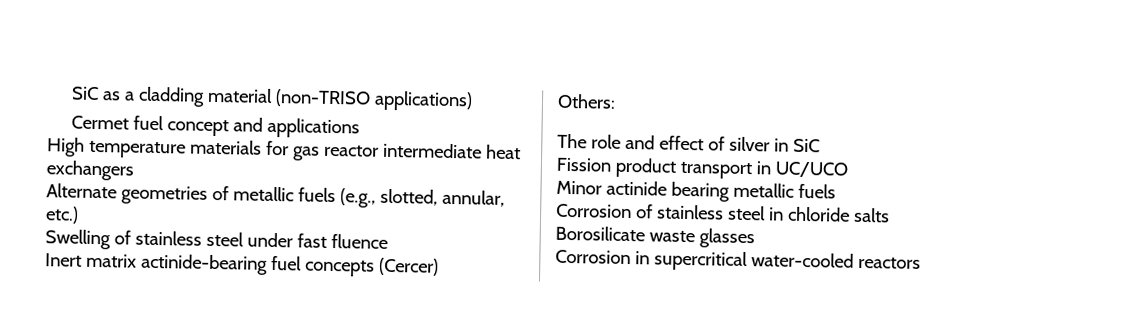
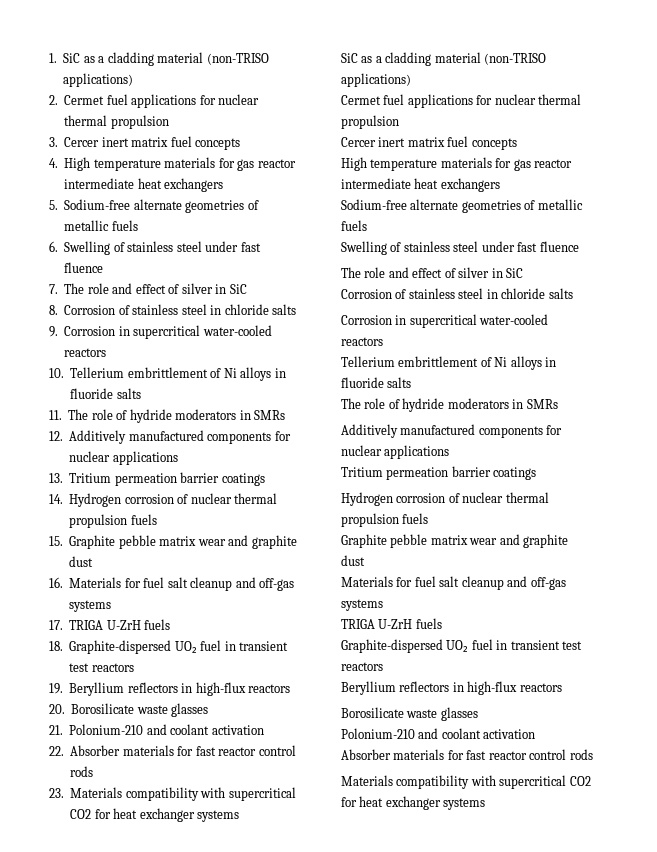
(71, 93) none -> [48,52,269,66] [63,73,134,87] [48,94,260,108] [64,115,169,129] [48,136,241,150] [48,157,296,171] [64,178,224,192] [48,199,259,213] [64,220,138,231] [48,241,261,255] [64,262,104,273] [48,283,247,294] [48,304,297,315] [48,325,272,339] [64,348,107,357] [48,367,286,381] [70,388,141,399] [48,409,286,423] [48,430,291,444] [69,451,178,465] [48,472,265,486] [48,493,278,507] [69,514,157,528] [48,535,297,549] [69,556,94,567] [48,577,295,591] [69,600,112,612] [48,619,171,630] [48,640,289,654] [69,663,134,672] [48,682,291,696] [48,703,209,717] [48,724,264,735] [48,745,296,756] [70,766,94,777] [48,787,296,801] [70,808,240,822] 1. SiC as a cladding material (non-TRISO applications) // 2. Cermet fuel applications for nuclear thermal propulsion // 3. Cercer inert matrix fuel concepts // 4. High temperature materials for gas reactor intermediate heat exchangers // 5. Sodium-free alternate geometries of metallic fuels // 6. Swelling of stainless steel under fast fluence // 7. The role and effect of silver in SiC // 8. Corrosion of stainless steel in chloride salts // 9. Corrosion in supercritical water-cooled reactors // 10. Tellerium embrittlement of Ni alloys in fluoride salts // 11. The role of hydride moderators in SMRs // 12. Additively manufactured components for nuclear applications // 13. Tritium permeation barrier coatings // 14. Hydrogen corrosion of nuclear thermal propulsion fuels // 15. Graphite pebble matrix wear and graphite dust // 16. Materials for fuel salt cleanup and off-gas systems // 17. TRIGA U-ZrH fuels // 18. Graphite-dispersed UO₂ fuel in transient test reactors // 19. Beryllium reflectors in high-flux reactors // 20. Borosilicate waste glasses // 21. Polonium-210 and coolant activation // 22. Absorber materials for fast reactor control rods // 23. Materials compatibility with supercritical CO2 for heat exchanger systems //
[167,117,361,139] [47,137,521,161] [46,160,134,181] [46,183,505,208] [45,206,79,224] [45,229,388,250] [45,253,439,277] [557,93,616,109] [557,133,820,153] [556,157,849,180] [556,180,836,202] [556,203,890,223] [555,225,755,249] [555,249,921,272] concept and applications // High temperature materials for gas reactor intermediate heat exchangers // Alternate geometries of metallic fuels (e.g., slotted, annular, etc.) // Swelling of stainless steel under fast fluence // Inert matrix actinide-bearing fuel concepts (Cercer) // Others: // The role and effect of silver in SiC // Fission product transport in UC/UCO // Minor actinide bearing metallic fuels // Corrosion of stainless steel in chloride salts // Borosilicate waste glasses // Corrosion in supercritical water-cooled reactors -> [407,94,582,108] [340,115,399,129] [340,136,517,150] [340,157,573,171] [340,178,500,192] [340,199,583,213] [340,220,367,231] [340,241,579,255] [340,267,524,278] [340,288,573,299] [340,314,549,328] [340,337,383,346] [340,356,557,370] [340,377,412,388] [340,398,558,412] [340,424,563,438] [340,445,450,459] [340,466,537,480] [340,492,549,506] [340,513,429,527] [340,534,569,548] [340,555,365,566] [340,576,566,590] [340,599,383,611] [340,618,442,629] [340,639,583,653] [340,662,383,671] [340,681,562,695] [340,707,478,721] [340,728,536,739] [340,749,593,760] [340,775,591,789] [340,796,486,810] applications for nuclear thermal propulsion // Cercer inert matrix fuel concepts // High temperature materials for gas reactor intermediate heat exchangers // Sodium-free alternate geometries of metallic fuels // Swelling of stainless steel under fast fluence // The role and effect of silver in SiC // Corrosion of stainless steel in chloride salts // Corrosion in supercritical water-cooled reactors // Tellerium embrittlement of Ni alloys in fluoride salts // The role of hydride moderators in SMRs // Additively manufactured components for nuclear applications // Tritium permeation barrier coatings // Hydrogen corrosion of nuclear thermal propulsion fuels // Graphite pebble matrix wear and graphite dust // Materials for fuel salt cleanup and off-gas systems // TRIGA U-ZrH fuels // Graphite-dispersed UO₂ fuel in transient test reactors // Beryllium reflectors in high-flux reactors // Borosilicate waste glasses // Polonium-210 and coolant activation // Absorber materials for fast reactor control rods // Materials compatibility with supercritical CO2 for heat exchanger systems

